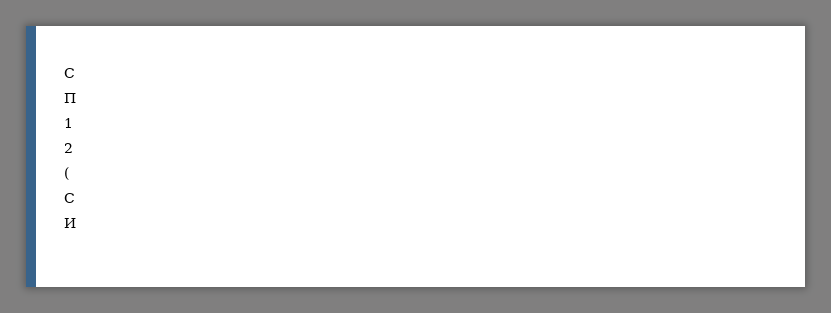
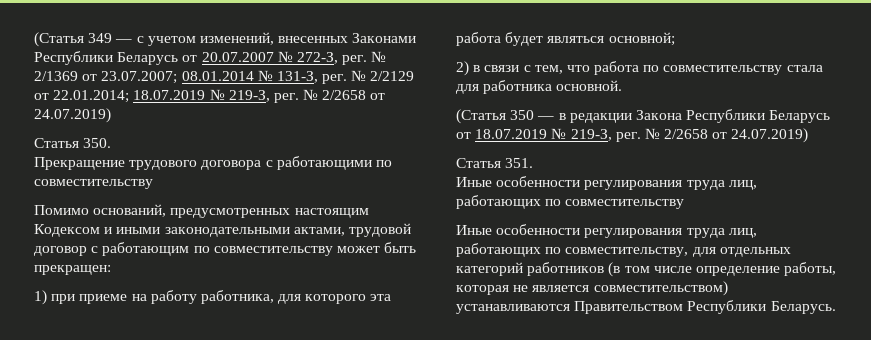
[64,68,75,78] [64,93,76,103] [64,118,73,128] [64,143,73,153] [64,167,69,180] [64,193,75,203] [64,218,76,228] С // П // 1 // 2 // ( // С // И -> [34,32,417,47] [34,51,387,65] [34,70,415,84] [34,89,386,103] [34,108,111,123] [34,138,112,148] [34,156,392,170] [34,179,153,189] [34,204,369,218] [34,223,411,237] [34,242,417,256] [34,265,111,275] [34,290,392,305] [456,32,675,46] [456,61,823,76] [456,80,623,94] [456,109,831,124] [456,128,809,143] [456,158,534,168] [456,176,757,190] [456,195,685,209] [456,224,757,238] [456,243,791,257] [456,262,837,277] [456,281,728,296] [456,300,836,314] (Статья 349 — с учетом изменений, внесенных Законами Республики Беларусь от 20.07.2007 № 272-З, рег. № 2/1369 от 23.07.2007; 08.01.2014 № 131-З, рег. № 2/2129 от 22.01.2014; 18.07.2019 № 219-З, рег. № 2/2658 от 24.07.2019) // Статья 350. // Прекращение трудового договора с работающими по совместительству // Помимо оснований, предусмотренных настоящим Кодексом и иными законодательными актами, трудовой договор с работающим по совместительству может быть прекращен: // 1) при приеме на работу работника, для которого эта работа будет являться основной; // 2) в связи с тем, что работа по совместительству стала для работника основной. // (Статья 350 — в редакции Закона Республики Беларусь от 18.07.2019 № 219-З, рег. № 2/2658 от 24.07.2019) // Статья 351. // Иные особенности регулирования труда лиц, работающих по совместительству // Иные особенности регулирования труда лиц, работающих по совместительству, для отдельных категорий работников (в том числе определение работы, которая не является совместительством) устанавливаются Правительством Республики Беларусь.

